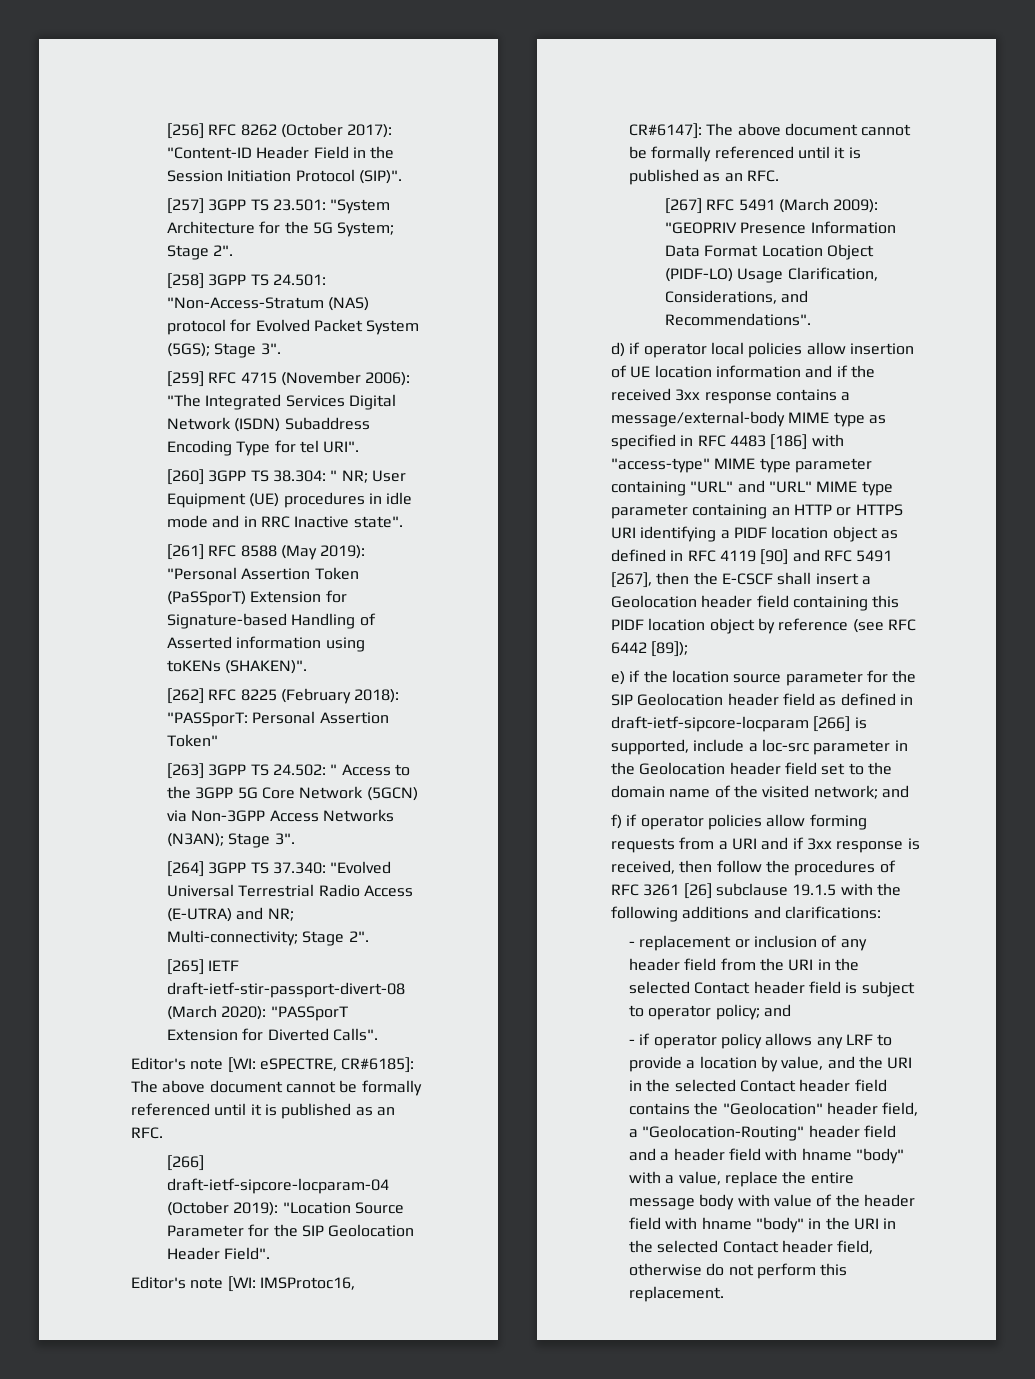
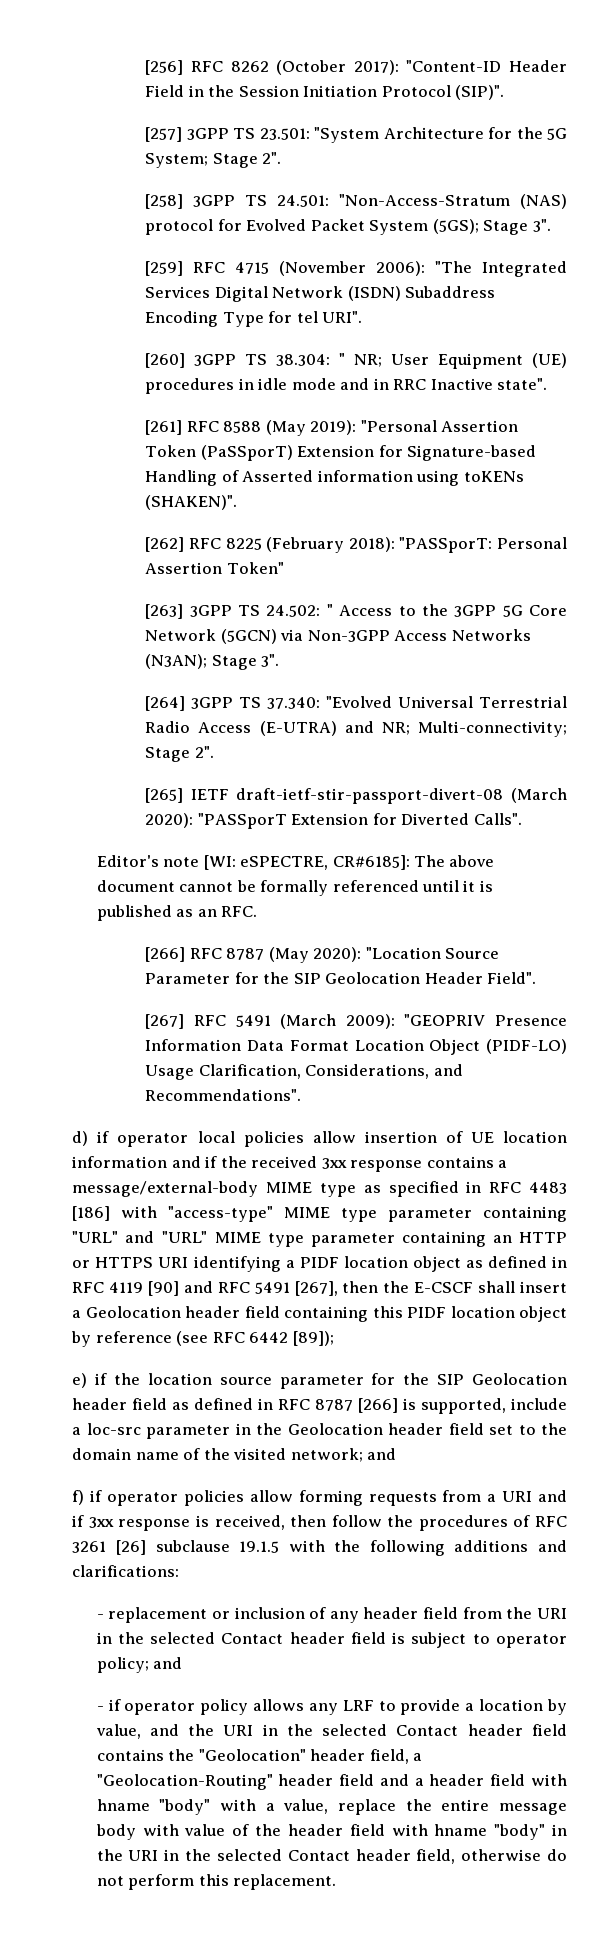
[167,1178,390,1194] [167,1201,279,1216] draft-ietf-sipcore-locparam-04 (October 2019): -> [189,947,362,963] RFC 8787 (May 2020):
[131,1276,355,1292] [629,123,912,139] [629,146,861,162] [629,169,779,185] // Editor's note [WI: IMSProtoc16, CR#6147]: The above document cannot be formally referenced until it is published as an RFC. -> (537, 978) none
[611,716,810,732] draft-ietf-sipcore-locparam -> [278,1399,354,1411] RFC 8787

